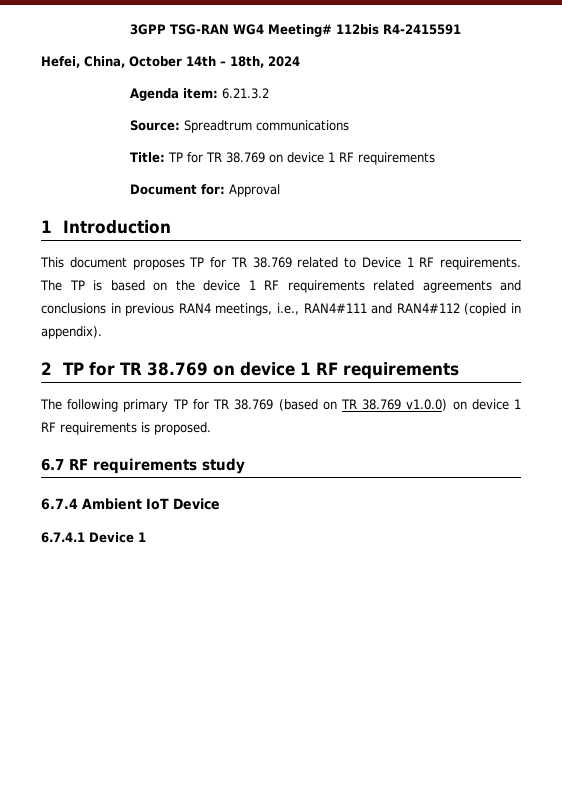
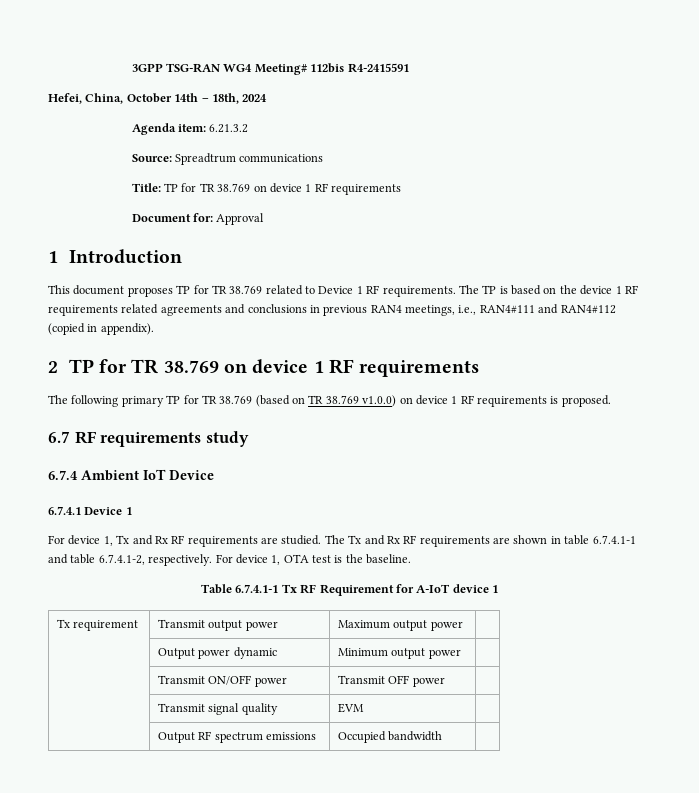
(146, 537) none -> [48,535,636,547] [48,554,412,566] [201,584,498,596] [56,619,139,631] [157,619,278,631] [337,620,463,631] [157,647,277,659] [337,648,461,659] [157,675,287,687] [337,675,445,687] [157,703,278,715] [337,703,364,713] [157,731,317,743] [337,731,443,743] // For device 1, Tx and Rx RF requirements are studied. The Tx and Rx RF requirements are shown in table 6.7.4.1-1 and table 6.7.4.1-2, respectively. For device 1, OTA test is the baseline. // Table 6.7.4.1-1 Tx RF Requirement for A-IoT device 1 // Tx requirement | Transmit output power | Maximum output power | // | Output power dynamic | Minimum output power | // | Transmit ON/OFF power | Transmit OFF power | // | Transmit signal quality | EVM | // | Output RF spectrum emissions | Occupied bandwidth |

